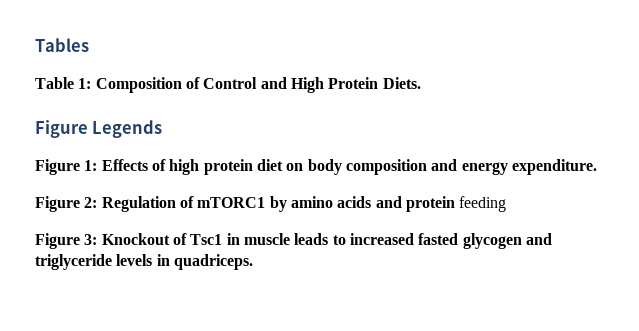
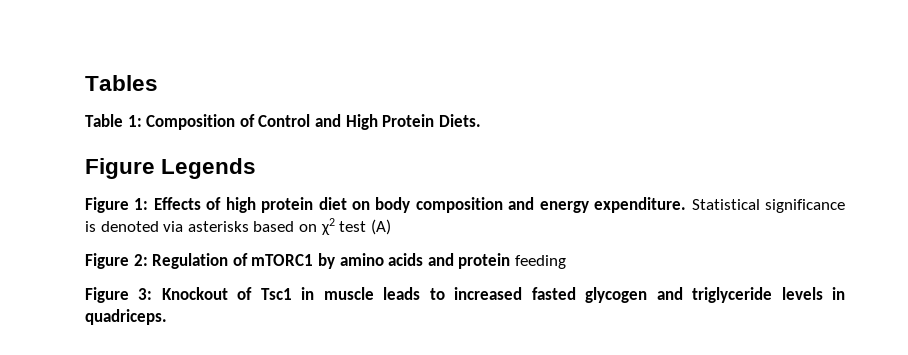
(597, 167) none -> [691,199,846,213] [85,218,391,235] Statistical significance is denoted via asterisks based on χ2 test (A)

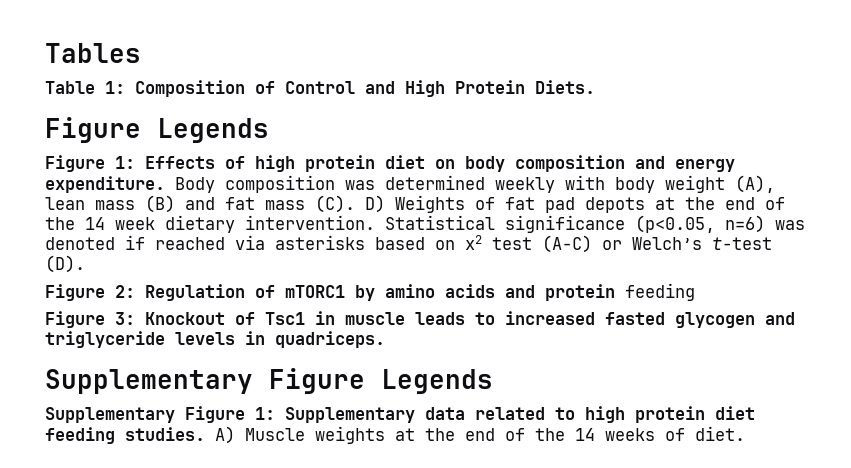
[691,199,846,213] [85,221,159,232] Statistical significance is denoted -> [175,175,775,193] [45,195,785,213] [45,215,805,233] [45,235,225,250] Body composition was determined weekly with body weight (A), lean mass (B) and fat mass (C). D) Weights of fat pad depots at the end of the 14 week dietary intervention. Statistical significance (p<0.05, n=6) was denoted if reached
[370,219,391,235] (A) -> [542,235,772,253] [45,255,85,273] (A-C) or Welch’s t-test (D).
(167, 317) none -> [45,368,493,394] [45,406,755,423] [45,426,745,444] // Supplementary Figure Legends // Supplementary Figure 1: Supplementary data related to high protein diet feeding studies. A) Muscle weights at the end of the 14 weeks of diet.

